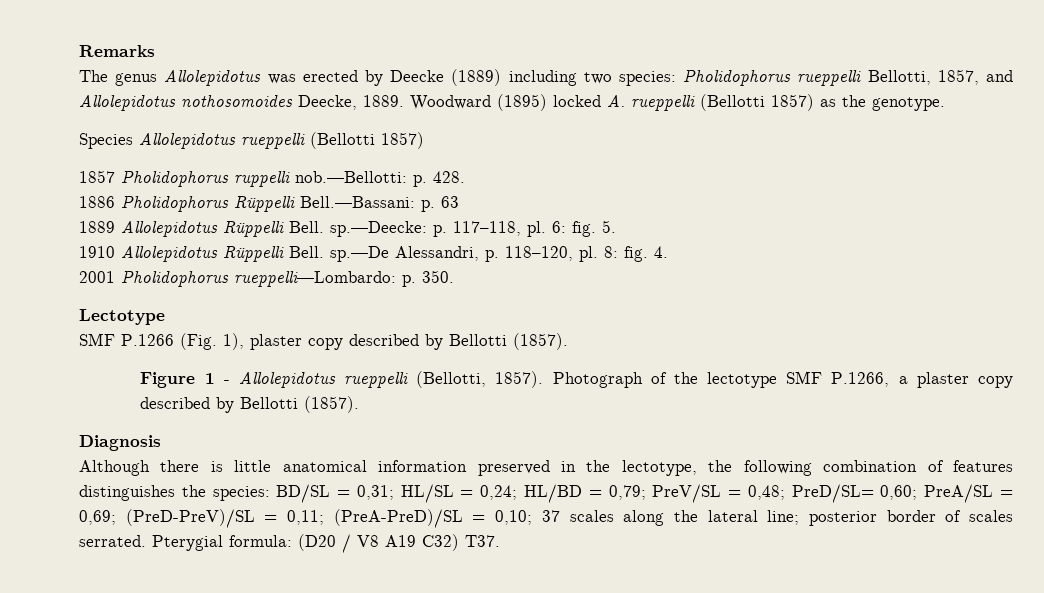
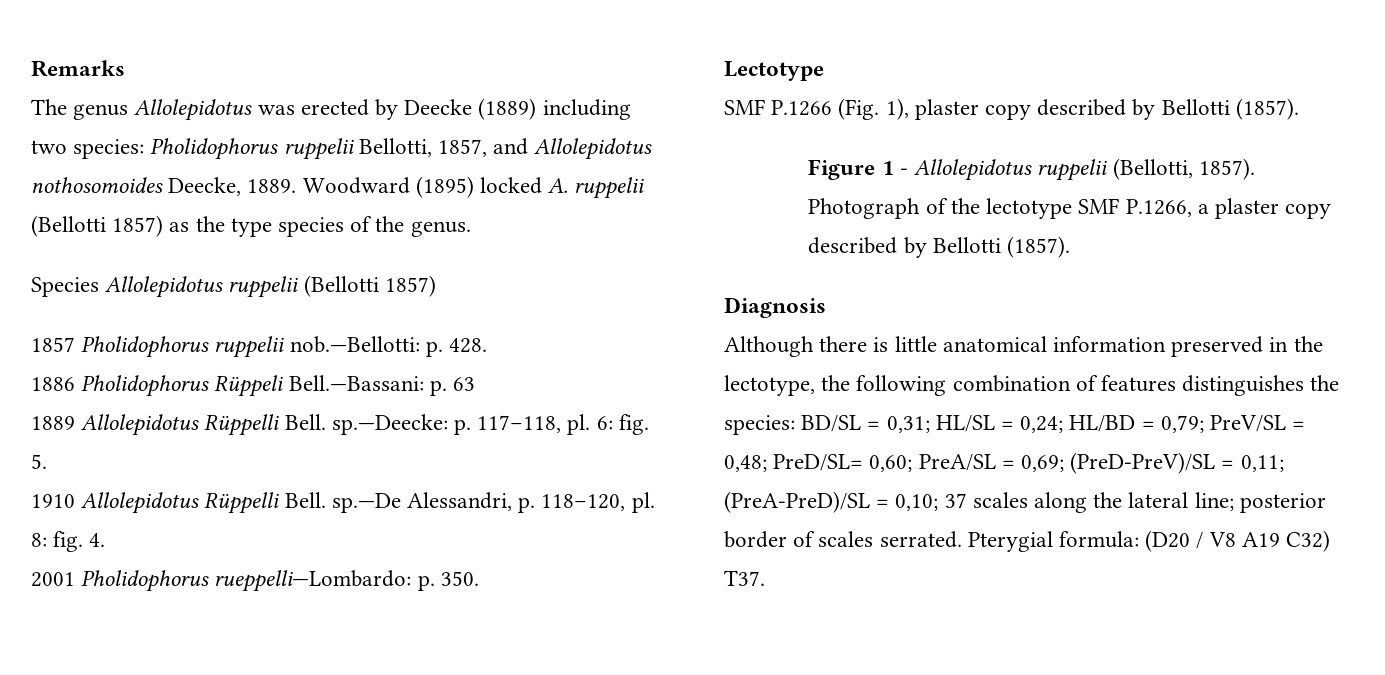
[797,70,862,86] rueppelli -> [283,138,354,160] ruppelii
[631,95,695,111] rueppelli -> [574,177,645,199] ruppelii
[872,97,945,111] genotype. -> [230,216,471,237] type species of the genus.
[241,133,305,149] rueppelli -> [228,276,299,298] ruppelii
[234,171,290,187] ruppelli -> [214,336,285,358] ruppelii
[234,196,295,212] Rüppelli -> [214,375,284,397] Rüppeli
[344,372,409,388] rueppelli -> [1037,159,1108,181] ruppelii

